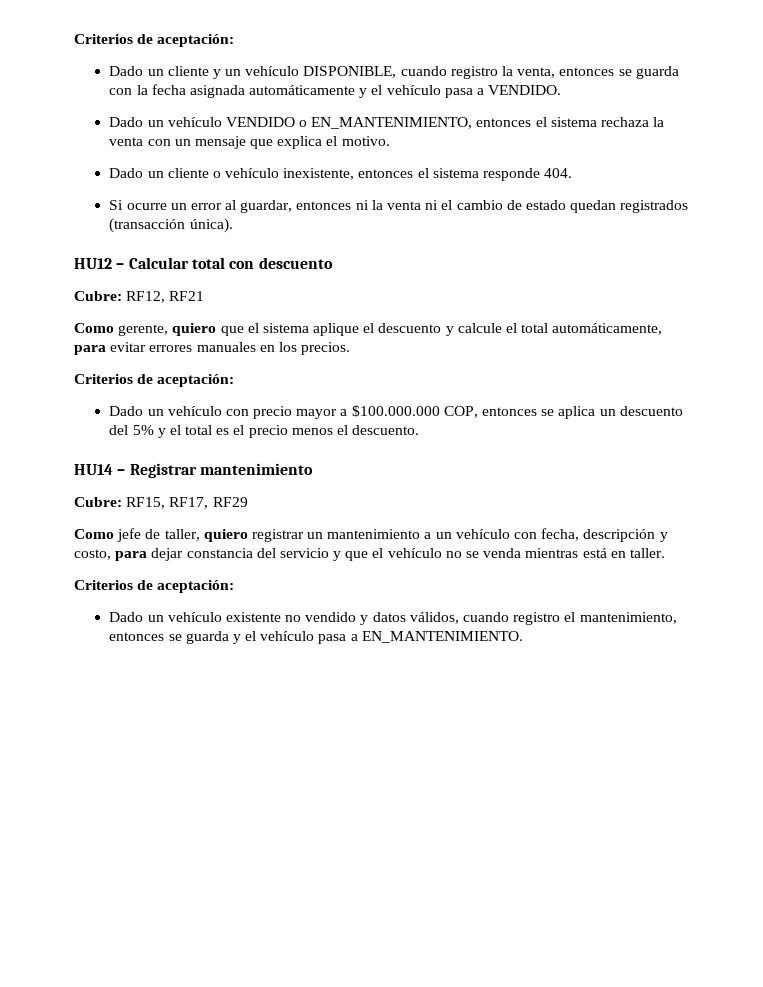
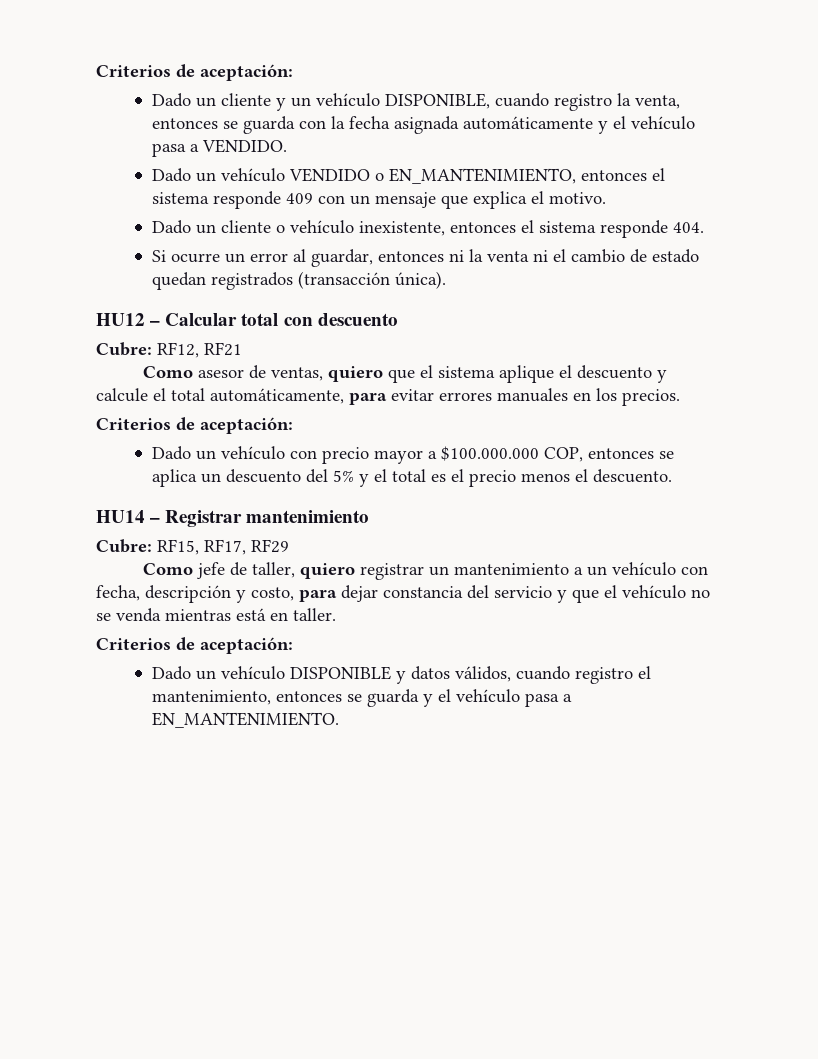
[601,117,665,127] [109,137,144,146] rechaza la venta -> [212,191,313,209] responde 409
[118,324,169,336] gerente, -> [198,365,324,381] asesor de ventas,
[225,612,357,622] existente no vendido -> [289,666,391,680] DISPONIBLE

